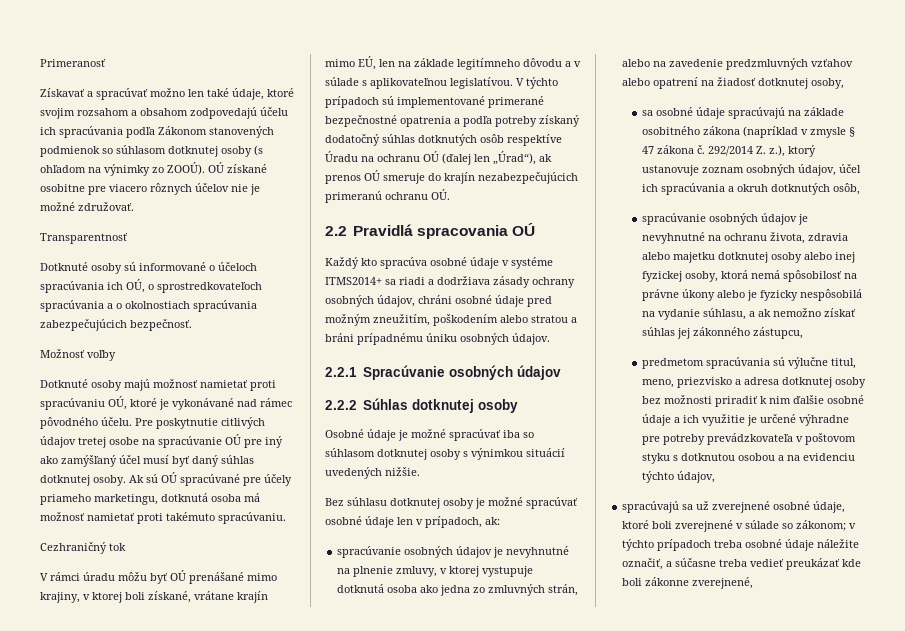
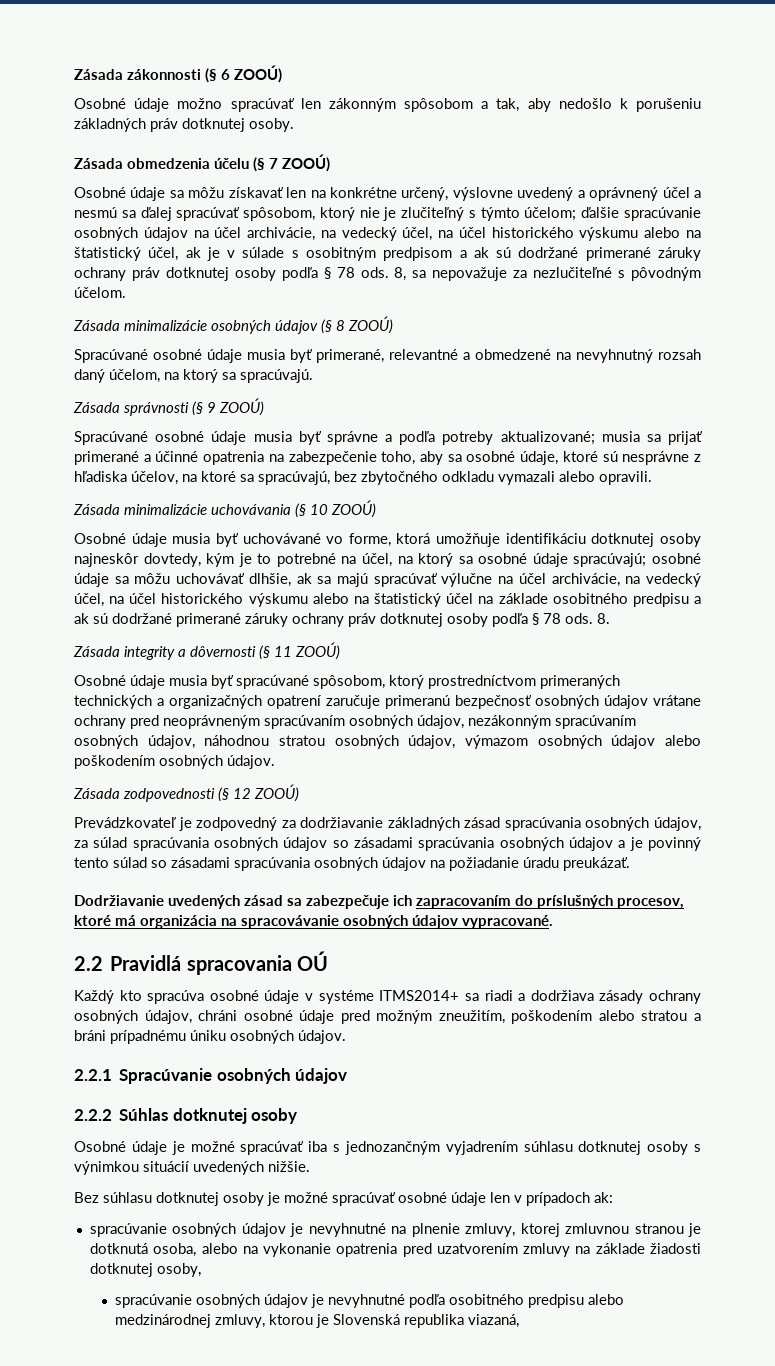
[40,59,106,67] [40,88,294,100] [40,107,288,119] [40,126,274,138] [40,145,263,157] [40,162,267,176] [40,183,260,195] [40,202,134,211] [40,233,128,244] [40,262,257,274] [40,279,262,293] [40,300,257,312] [40,319,192,331] [40,349,116,361] [40,379,276,391] [40,396,292,410] [40,417,265,429] [40,434,283,448] [40,455,254,467] [40,472,292,486] [40,493,260,505] [40,512,286,524] [40,542,126,554] [40,570,277,584] [40,591,268,603] [325,56,581,70] [325,77,558,89] [325,96,544,108] [325,115,580,127] [325,134,562,146] [325,151,552,165] [325,170,578,184] [325,189,450,203] Primeranosť // Získavať a spracúvať možno len také údaje, ktoré svojim rozsahom a obsahom zodpovedajú účelu ich spracúvania podľa Zákonom stanovených podmienok so súhlasom dotknutej osoby (s ohľadom na výnimky zo ZOOÚ). OÚ získané osobitne pre viacero rôznych účelov nie je možné združovať. // Transparentnosť // Dotknuté osoby sú informované o účeloch spracúvania ich OÚ, o sprostredkovateľoch spracúvania a o okolnostiach spracúvania zabezpečujúcich bezpečnosť. // Možnosť voľby // Dotknuté osoby majú možnosť namietať proti spracúvaniu OÚ, ktoré je vykonávané nad rámec pôvodného účelu. Pre poskytnutie citlivých údajov tretej osobe na spracúvanie OÚ pre iný ako zamýšľaný účel musí byť daný súhlas dotknutej osoby. Ak sú OÚ spracúvané pre účely priameho marketingu, dotknutá osoba má možnosť namietať proti takémuto spracúvaniu. // Cezhraničný tok // V rámci úradu môžu byť OÚ prenášané mimo krajiny, v ktorej boli získané, vrátane krajín mimo EÚ, len na základe legitímneho dôvodu a v súlade s aplikovateľnou legislatívou. V týchto prípadoch sú implementované primerané bezpečnostné opatrenia a podľa potreby získaný dodatočný súhlas dotknutých osôb respektíve Úradu na ochranu OÚ (ďalej len „Úrad“), ak prenos OÚ smeruje do krajín nezabezpečujúcich primeranú ochranu OÚ. -> [74,65,282,83] [74,98,701,112] [74,118,294,132] [74,154,330,172] [74,187,701,201] [74,207,701,221] [74,227,701,241] [74,247,701,261] [74,267,702,281] [74,287,126,298] [73,316,393,334] [74,349,701,363] [74,369,313,383] [73,398,264,416] [74,431,703,445] [74,451,701,465] [74,471,652,485] [73,500,376,518] [74,533,701,547] [74,553,701,567] [74,573,701,587] [74,593,701,607] [74,613,610,627] [73,642,340,660] [74,675,620,689] [74,695,701,709] [74,715,636,729] [74,735,701,749] [74,755,275,769] [73,784,299,802] [74,817,701,831] [74,837,702,851] [74,857,630,871] [74,895,684,909] [74,915,553,929] Zásada zákonnosti (§ 6 ZOOÚ) // Osobné údaje možno spracúvať len zákonným spôsobom a tak, aby nedošlo k porušeniu základných práv dotknutej osoby. // Zásada obmedzenia účelu (§ 7 ZOOÚ) // Osobné údaje sa môžu získavať len na konkrétne určený, výslovne uvedený a oprávnený účel a nesmú sa ďalej spracúvať spôsobom, ktorý nie je zlučiteľný s týmto účelom; ďalšie spracúvanie osobných údajov na účel archivácie, na vedecký účel, na účel historického výskumu alebo na štatistický účel, ak je v súlade s osobitným predpisom a ak sú dodržané primerané záruky ochrany práv dotknutej osoby podľa § 78 ods. 8, sa nepovažuje za nezlučiteľné s pôvodným účelom. // Zásada minimalizácie osobných údajov (§ 8 ZOOÚ) // Spracúvané osobné údaje musia byť primerané, relevantné a obmedzené na nevyhnutný rozsah daný účelom, na ktorý sa spracúvajú. // Zásada správnosti (§ 9 ZOOÚ) // Spracúvané osobné údaje musia byť správne a podľa potreby aktualizované; musia sa prijať primerané a účinné opatrenia na zabezpečenie toho, aby sa osobné údaje, ktoré sú nesprávne z hľadiska účelov, na ktoré sa spracúvajú, bez zbytočného odkladu vymazali alebo opravili. // Zásada minimalizácie uchovávania (§ 10 ZOOÚ) // Osobné údaje musia byť uchovávané vo forme, ktorá umožňuje identifikáciu dotknutej osoby najneskôr dovtedy, kým je to potrebné na účel, na ktorý sa osobné údaje spracúvajú; osobné údaje sa môžu uchovávať dlhšie, ak sa majú spracúvať výlučne na účel archivácie, na vedecký účel, na účel historického výskumu alebo na štatistický účel na základe osobitného predpisu a ak sú dodržané primerané záruky ochrany práv dotknutej osoby podľa § 78 ods. 8. // Zásada integrity a dôvernosti (§ 11 ZOOÚ) // Osobné údaje musia byť spracúvané spôsobom, ktorý prostredníctvom primeraných technických a organizačných opatrení zaručuje primeranú bezpečnosť osobných údajov vrátane ochrany pred neoprávneným spracúvaním osobných údajov, nezákonným spracúvaním osobných údajov, náhodnou stratou osobných údajov, výmazom osobných údajov alebo poškodením osobných údajov. // Zásada zodpovednosti (§ 12 ZOOÚ) // Prevádzkovateľ je zodpovedný za dodržiavanie základných zásad spracúvania osobných údajov, za súlad spracúvania osobných údajov so zásadami spracúvania osobných údajov a je povinný tento súlad so zásadami spracúvania osobných údajov na požiadanie úradu preukázať. // Dodržiavanie uvedených zásad sa zabezpečuje ich zapracovaním do príslušných procesov, ktoré má organizácia na spracovávanie osobných údajov vypracované.
[523,432,534,438] [325,448,375,457] so súhlasom -> [333,1141,573,1155] s jednozančným vyjadrením súhlasu
[425,516,482,528] prípadoch, -> [526,1192,590,1206] prípadoch
[440,566,534,577] [337,584,579,596] [622,58,854,70] [622,77,845,89] [641,107,844,119] [641,126,855,138] [641,145,816,157] [641,164,861,176] [641,183,860,195] [641,213,808,225] [641,232,848,244] [641,252,855,263] [641,270,857,282] [641,289,862,301] [641,308,856,320] [641,327,803,339] [641,357,856,369] [641,377,866,388] [641,395,864,407] [641,414,849,426] [641,433,856,445] [641,453,855,464] [641,471,715,483] [622,501,846,513] [622,520,857,532] [622,539,860,551] [622,558,862,570] [622,577,754,589] v ktorej vystupuje dotknutá osoba ako jedna zo zmluvných strán, alebo na zavedenie predzmluvných vzťahov alebo opatrení na žiadosť dotknutej osoby, // sa osobné údaje spracúvajú na základe osobitného zákona (napríklad v zmysle § 47 zákona č. 292/2014 Z. z.), ktorý ustanovuje zoznam osobných údajov, účel ich spracúvania a okruh dotknutých osôb, // spracúvanie osobných údajov je nevyhnutné na ochranu života, zdravia alebo majetku dotknutej osoby alebo inej fyzickej osoby, ktorá nemá spôsobilosť na právne úkony alebo je fyzicky nespôsobilá na vydanie súhlasu, a ak nemožno získať súhlas jej zákonného zástupcu, // predmetom spracúvania sú výlučne titul, meno, priezvisko a adresa dotknutej osoby bez možnosti priradiť k nim ďalšie osobné údaje a ich využitie je určené výhradne pre potreby prevádzkovateľa v poštovom styku s dotknutou osobou a na evidenciu týchto údajov, // spracúvajú sa už zverejnené osobné údaje, ktoré boli zverejnené v súlade so zákonom; v týchto prípadoch treba osobné údaje náležite označiť, a súčasne treba vedieť preukázať kde boli zákonne zverejnené, -> [520,1223,701,1237] [89,1243,701,1257] [89,1263,201,1277] [114,1294,624,1308] [114,1314,519,1328] ktorej zmluvnou stranou je dotknutá osoba, alebo na vykonanie opatrenia pred uzatvorením zmluvy na základe žiadosti dotknutej osoby, // spracúvanie osobných údajov je nevyhnutné podľa osobitného predpisu alebo medzinárodnej zmluvy, ktorou je Slovenská republika viazaná,

